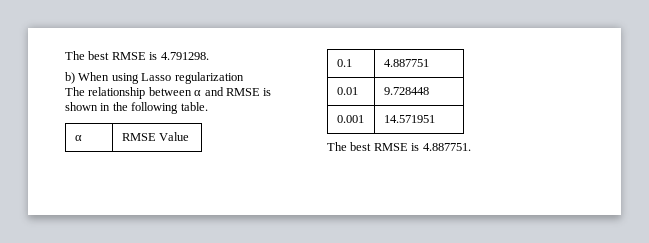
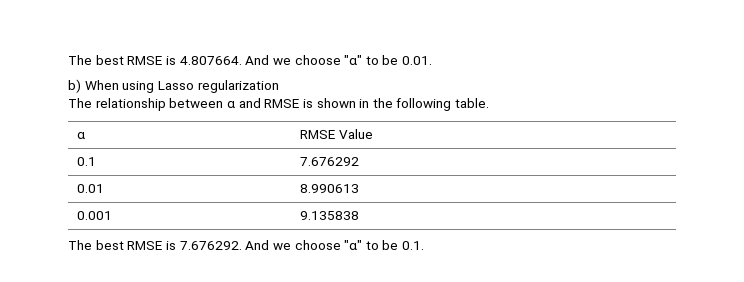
[65,51,209,60] The best RMSE is 4.791298. -> [68,55,433,65] The best RMSE is 4.807664. And we choose "α" to be 0.01.
[383,59,429,67] 4.887751 -> [300,157,360,166] 7.676292
[383,87,429,95] 9.728448 -> [300,184,360,193] 8.990613
[383,115,435,123] [327,142,471,151] 14.571951 // The best RMSE is 4.887751. -> [300,211,360,220] [68,240,425,250] 9.135838 // The best RMSE is 7.676292. And we choose "α" to be 0.1.

